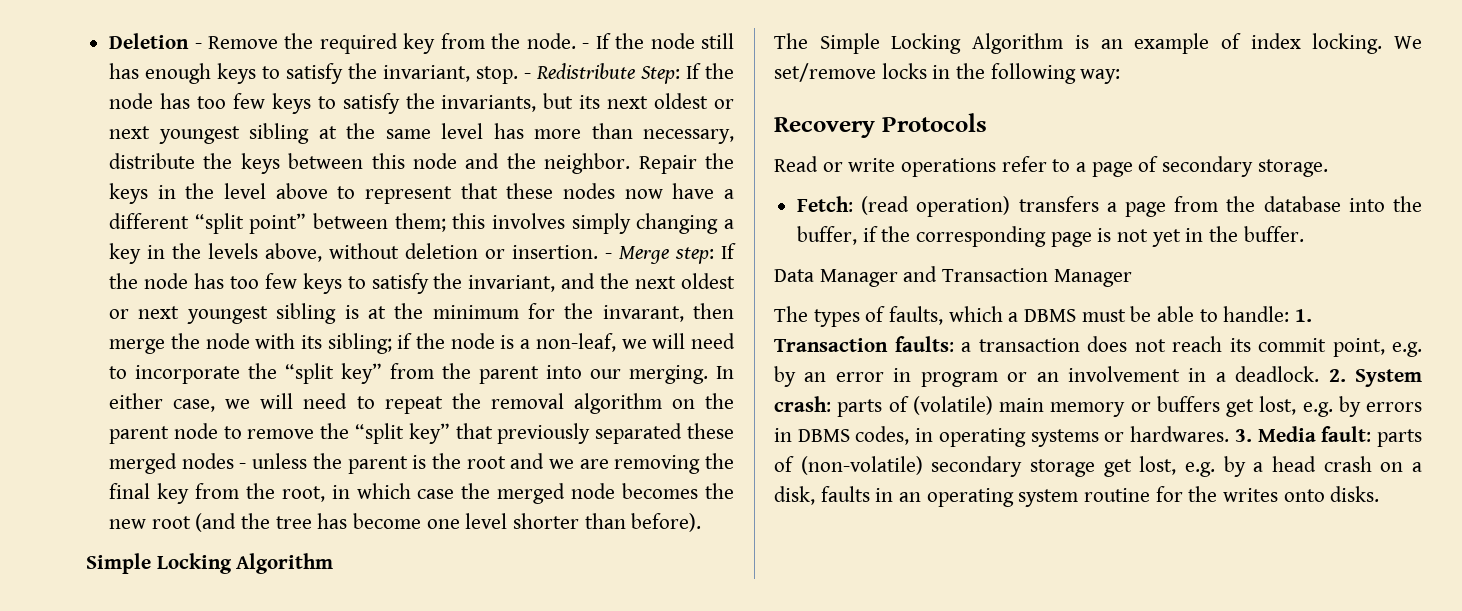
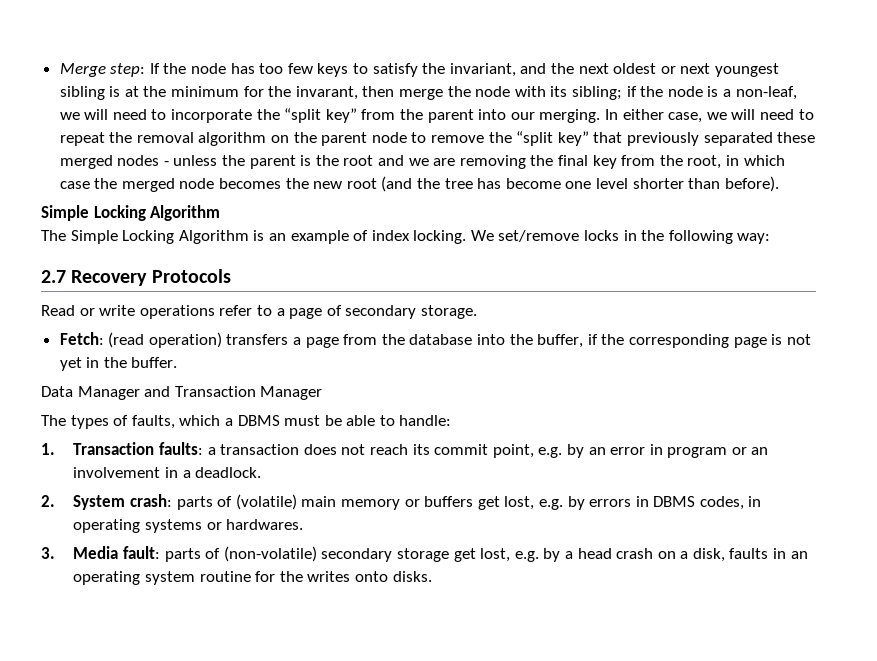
[109,33,734,54] [109,63,735,84] [109,93,734,114] [109,123,734,144] [109,153,734,174] [109,183,734,204] [109,213,734,234] [109,243,613,264] Deletion - Remove the required key from the node. - If the node still has enough keys to satisfy the invariant, stop. - Redistribute Step: If the node has too few keys to satisfy the invariants, but its next oldest or next youngest sibling at the same level has more than necessary, distribute the keys between this node and the neighbor. Repair the keys in the level above to represent that these nodes now have a different “split point” between them; this involves simply changing a key in the levels above, without deletion or insertion. - -> (59, 70) none
(1121, 76) none -> [41,270,66,283] 2.7
(1290, 314) none -> (452, 420) //
(1320, 374) none -> (262, 472) //
(1230, 434) none -> (304, 524) //

